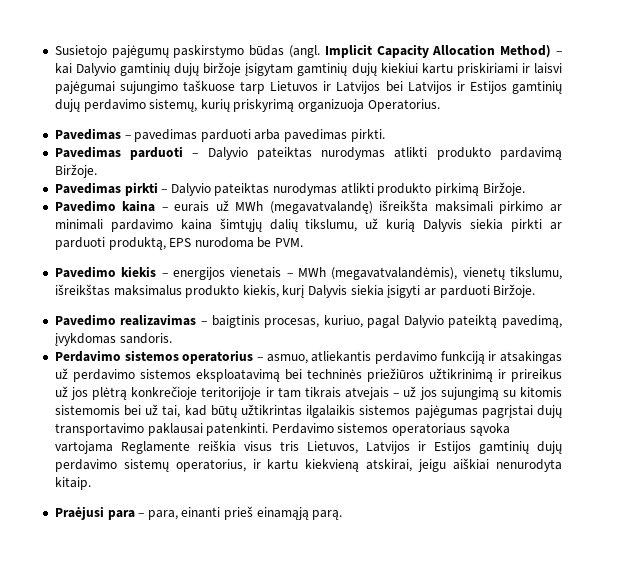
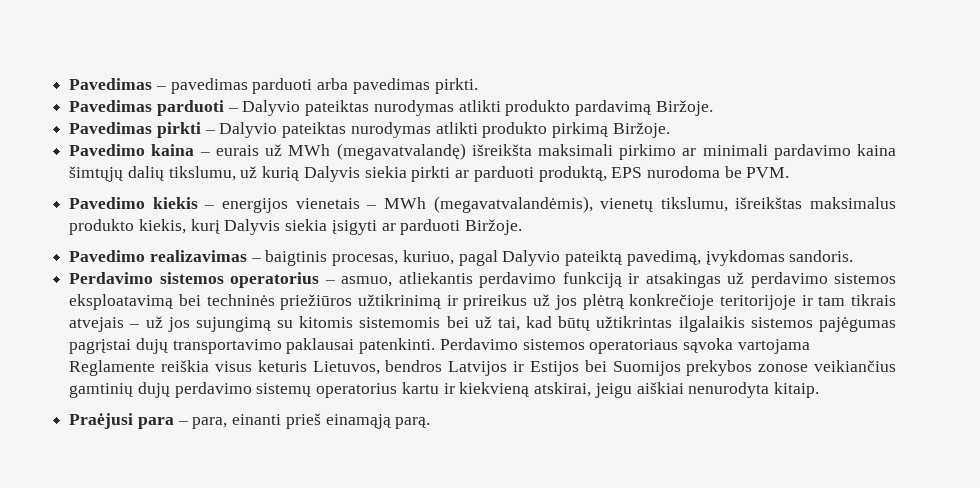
[54,44,562,58] [54,62,562,76] [54,80,563,94] [54,99,440,112] Susietojo pajėgumų paskirstymo būdas (angl. Implicit Capacity Allocation Method) – kai Dalyvio gamtinių dujų biržoje įsigytam gamtinių dujų kiekiui kartu priskiriami ir laisvi pajėgumai sujungimo taškuose tarp Lietuvos ir Latvijos bei Latvijos ir Estijos gamtinių dujų perdavimo sistemų, kurių priskyrimą organizuoja Operatorius. // -> (69, 84) none
[279,441,471,454] tris Lietuvos, Latvijos ir Estijos -> [257,360,897,376] keturis Lietuvos, bendros Latvijos ir Estijos bei Suomijos prekybos zonose veikiančius
[175,459,299,472] operatorius, ir kartu -> [316,382,455,398] operatorius kartu ir

